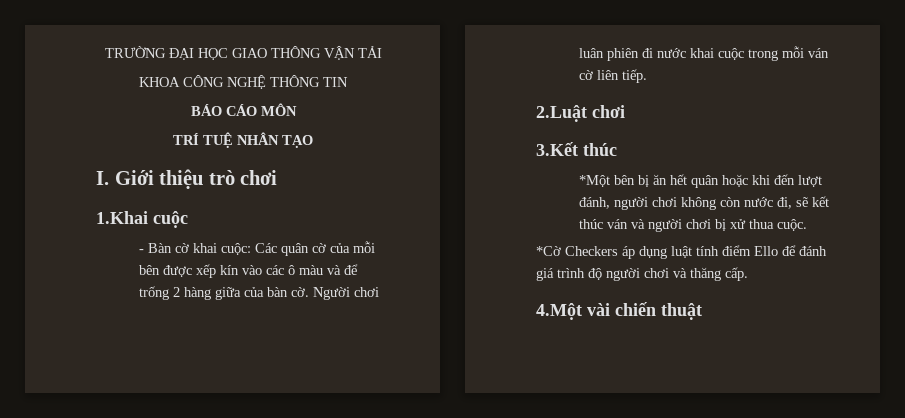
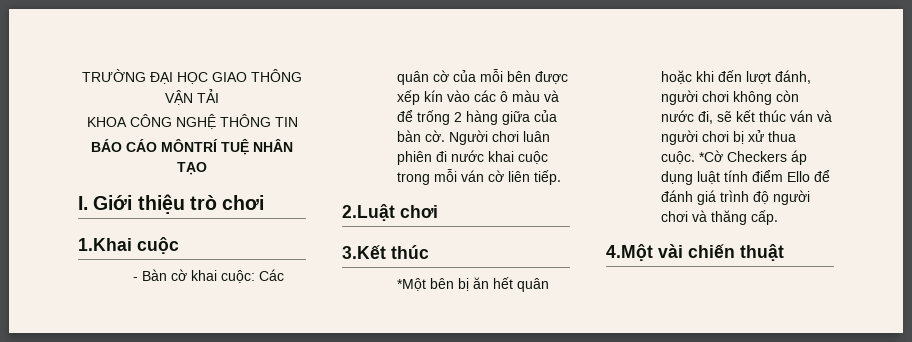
[260,103,297,116] [173,133,199,145] MÔN // TRÍ -> [161,139,218,152] MÔNTRÍ
(808, 225) // -> (696, 157) none

